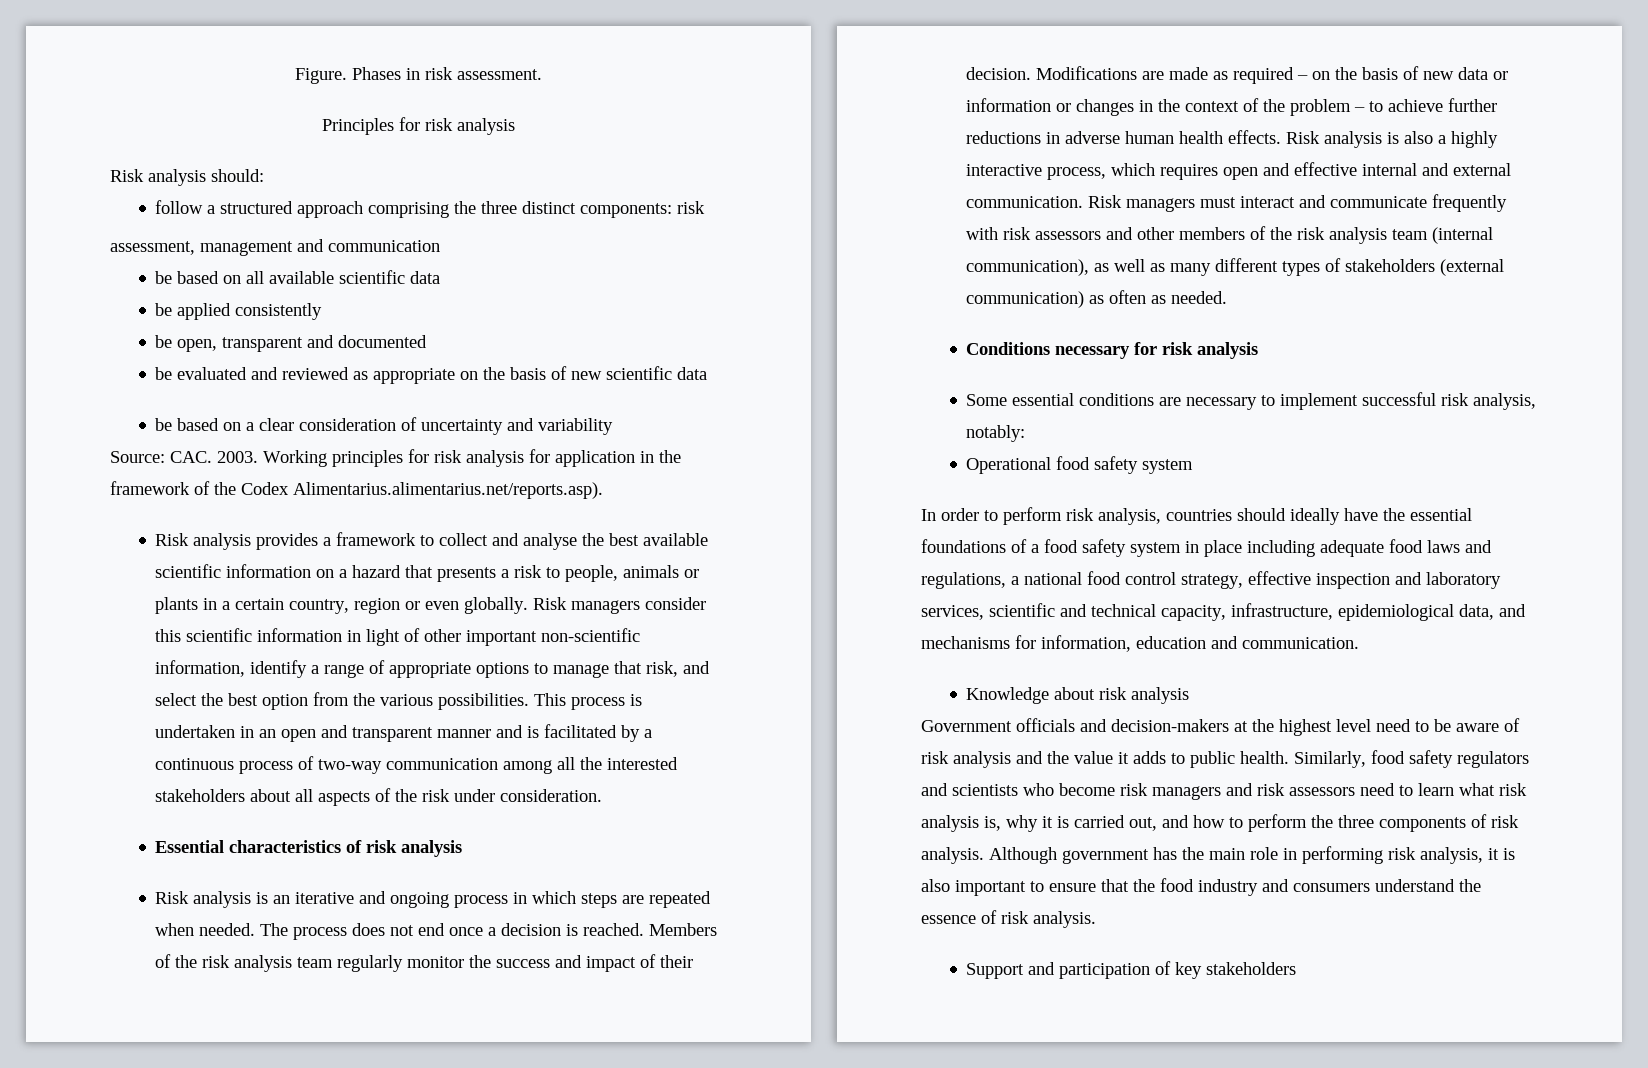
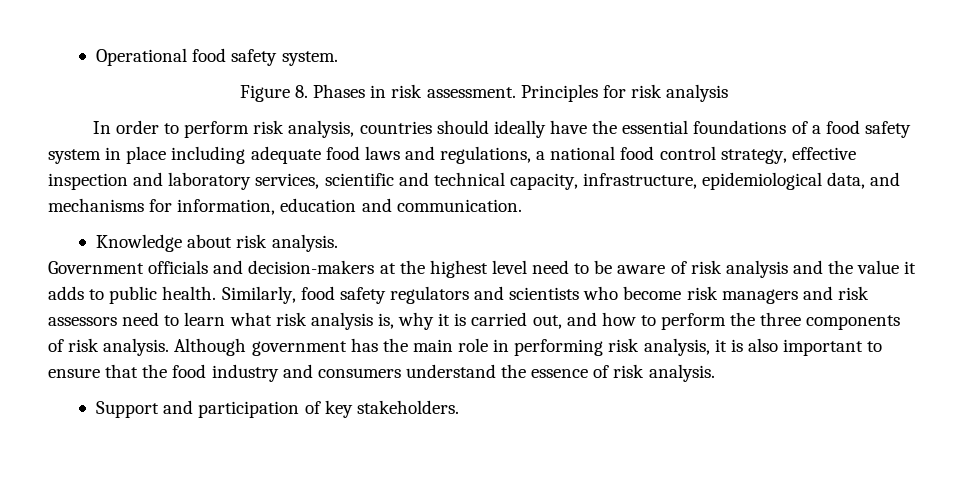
[295,68,347,84] Figure. -> [96,48,338,66] [239,85,309,102] Operational food safety system. // Figure 8.
(542, 74) // -> (516, 92) none
[110,169,264,186] [155,200,706,218] [110,239,440,256] [155,270,441,284] [155,303,323,320] [155,335,428,352] [155,366,708,384] [155,417,614,435] [110,449,681,467] [110,481,603,499] [155,532,709,550] [155,564,700,582] [155,597,707,614] [155,628,641,646] [155,660,711,678] [155,692,643,710] [155,724,653,742] [155,756,679,774] [155,788,603,806] [155,840,463,857] [155,891,712,908] [155,923,718,940] [155,954,694,972] [966,66,1509,84] [966,98,1498,116] [966,130,1499,148] [966,162,1512,180] [966,194,1508,212] [966,226,1494,244] [966,258,1505,276] [966,290,1228,308] [966,342,1259,359] [966,392,1537,410] [966,425,1026,442] [966,456,1194,474] // Risk analysis should: // follow a structured approach comprising the three distinct components: risk // assessment, management and communication // be based on all available scientific data // be applied consistently // be open, transparent and documented // be evaluated and reviewed as appropriate on the basis of new scientific data // be based on a clear consideration of uncertainty and variability // Source: CAC. 2003. Working principles for risk analysis for application in the framework of the Codex Alimentarius.alimentarius.net/reports.asp). // Risk analysis provides a framework to collect and analyse the best available scientific information on a hazard that presents a risk to people, animals or plants in a certain country, region or even globally. Risk managers consider this scientific information in light of other important non-scientific information, identify a range of appropriate options to manage that risk, and select the best option from the various possibilities. This process is undertaken in an open and transparent manner and is facilitated by a continuous process of two-way communication among all the interested stakeholders about all aspects of the risk under consideration. // Essential characteristics of risk analysis // Risk analysis is an iterative and ongoing process in which steps are repeated when needed. The process does not end once a decision is reached. Members of the risk analysis team regularly monitor the success and impact of their decision. Modifications are made as required – on the basis of new data or information or changes in the context of the problem – to achieve further reductions in adverse human health effects. Risk analysis is also a highly interactive process, which requires open and effective internal and external communication. Risk managers must interact and communicate frequently with risk assessors and other members of the risk analysis team (internal communication), as well as many different types of stakeholders (external communication) as often as needed. // Conditions necessary for risk analysis // Some essential conditions are necessary to implement successful risk analysis, notably: // Operational food safety system -> (729, 93) none
[1131,687,1190,704] analysis -> [271,234,338,252] analysis.
[1206,962,1297,975] stakeholders -> [356,400,459,414] stakeholders.

